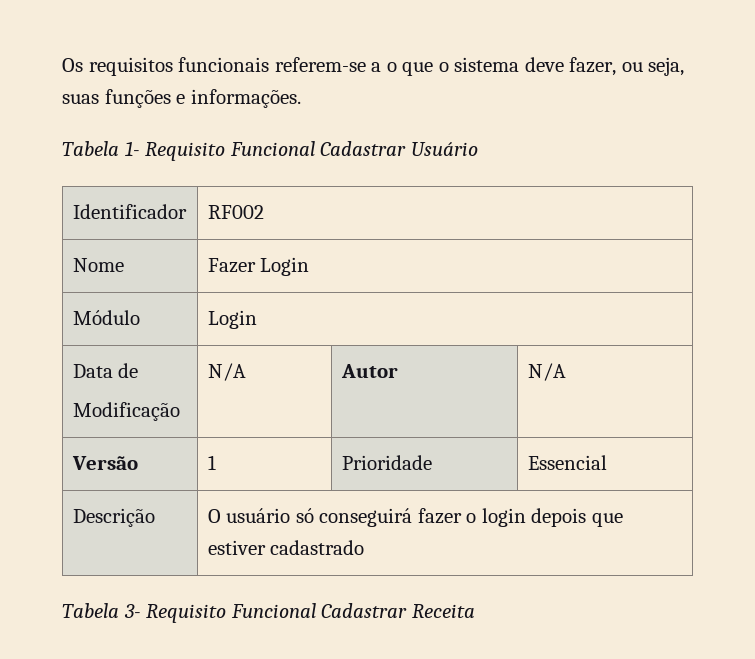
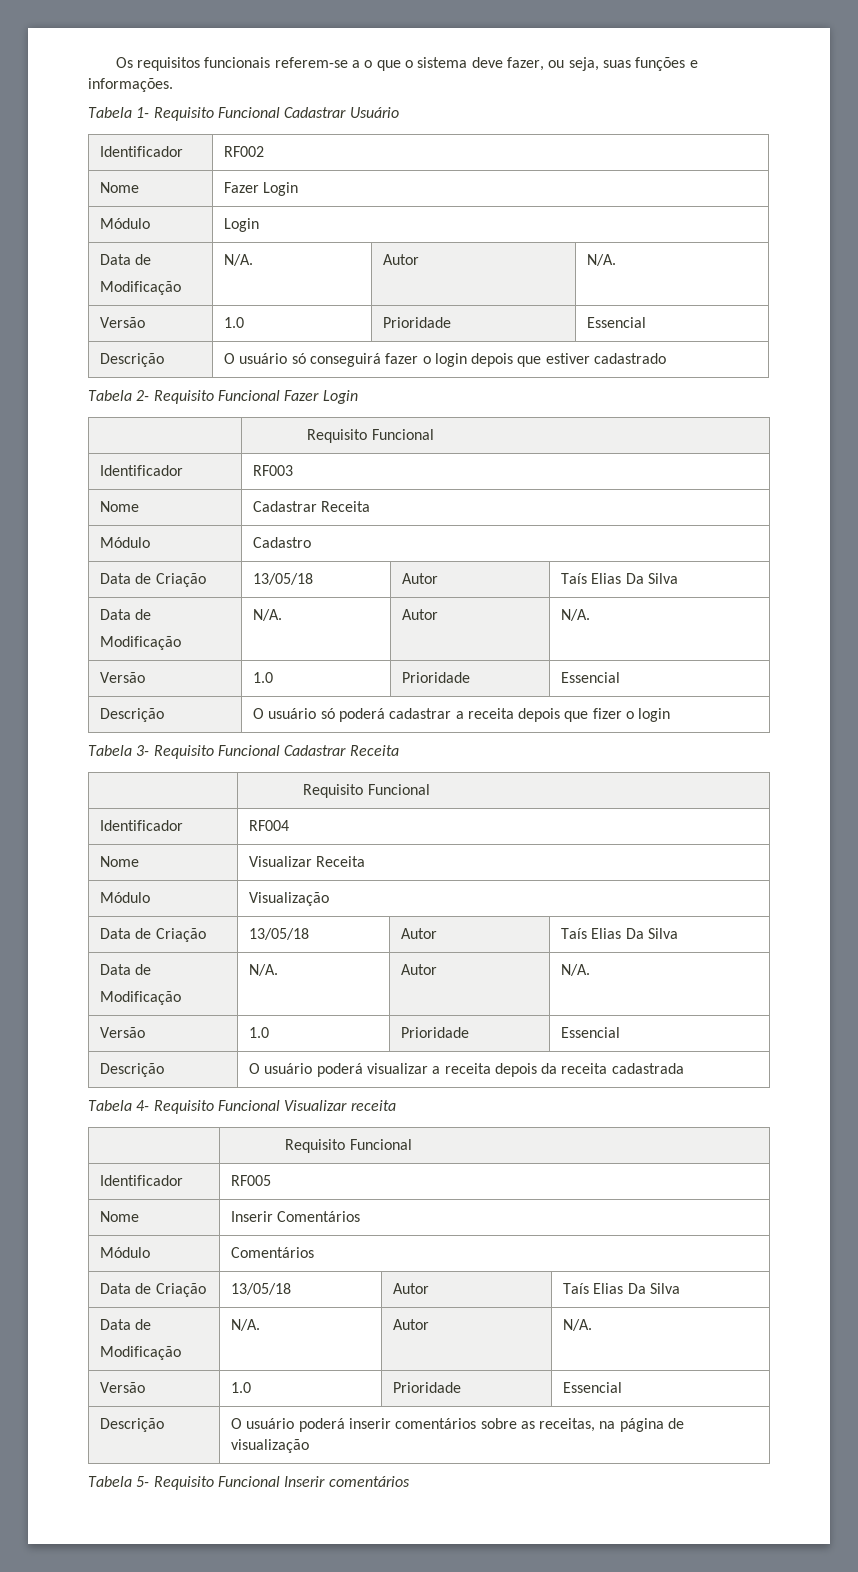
[207,363,246,381] [340,364,398,378] [527,363,566,381] [71,456,138,470] [207,455,216,470] N/A | Autor | N/A // Versão | 1 -> [223,254,253,266] [382,254,419,265] [586,254,616,266] [99,317,145,328] [223,317,244,328] N/A. | Autor | N/A. // Versão | 1.0
(365, 547) none -> [88,390,358,404] [307,429,434,443] [99,465,183,476] [252,465,293,476] [99,501,139,512] [252,501,371,512] [99,537,150,548] [252,537,311,548] [99,573,206,587] [252,573,313,585] [401,573,438,584] [560,573,678,584] [99,609,152,620] [99,636,181,650] [252,609,282,621] [401,609,438,620] [560,609,590,621] [99,672,145,683] [252,672,273,683] [401,672,470,683] [560,672,620,683] [99,708,164,722] [252,708,671,722] // Tabela 2- Requisito Funcional Fazer Login // | Requisito Funcional // Identificador | RF003 // Nome | Cadastrar Receita // Módulo | Cadastro // Data de Criação | 13/05/18 | Autor | Taís Elias Da Silva // Data de // Modificação | N/A. | Autor | N/A. // Versão | 1.0 | Prioridade | Essencial // Descrição | O usuário só poderá cadastrar a receita depois que fizer o login
(475, 611) none -> [303,784,430,798] [99,820,183,831] [248,820,289,831] [99,856,139,867] [248,856,366,867] [99,892,150,903] [248,892,329,906] [99,928,206,942] [248,928,309,940] [400,928,437,939] [560,928,678,939] [99,964,152,975] [99,991,181,1005] [248,964,278,976] [400,964,437,975] [560,964,590,976] [99,1027,145,1038] [248,1027,269,1038] [400,1027,469,1038] [560,1027,620,1038] [99,1063,164,1077] [248,1063,684,1077] [88,1100,396,1114] [285,1139,412,1153] [99,1175,183,1186] [230,1175,271,1186] [99,1211,139,1222] [230,1211,361,1222] [99,1247,150,1258] [230,1247,314,1258] [99,1283,206,1297] [230,1283,291,1295] [392,1283,429,1294] [562,1283,680,1294] [99,1319,152,1330] [99,1346,181,1360] [230,1319,260,1331] [392,1319,429,1330] [562,1319,592,1331] [99,1382,145,1393] [230,1382,251,1393] [392,1382,461,1393] [562,1382,622,1393] [99,1418,164,1432] [230,1418,685,1432] [230,1439,309,1453] [88,1476,410,1490] // | Requisito Funcional // Identificador | RF004 // Nome | Visualizar Receita // Módulo | Visualização // Data de Criação | 13/05/18 | Autor | Taís Elias Da Silva // Data de // Modificação | N/A. | Autor | N/A. // Versão | 1.0 | Prioridade | Essencial // Descrição | O usuário poderá visualizar a receita depois da receita cadastrada // Tabela 4- Requisito Funcional Visualizar receita // | Requisito Funcional // Identificador | RF005 // Nome | Inserir Comentários // Módulo | Comentários // Data de Criação | 13/05/18 | Autor | Taís Elias Da Silva // Data de // Modificação | N/A. | Autor | N/A. // Versão | 1.0 | Prioridade | Essencial // Descrição | O usuário poderá inserir comentários sobre as receitas, na página de visualização // Tabela 5- Requisito Funcional Inserir comentários

